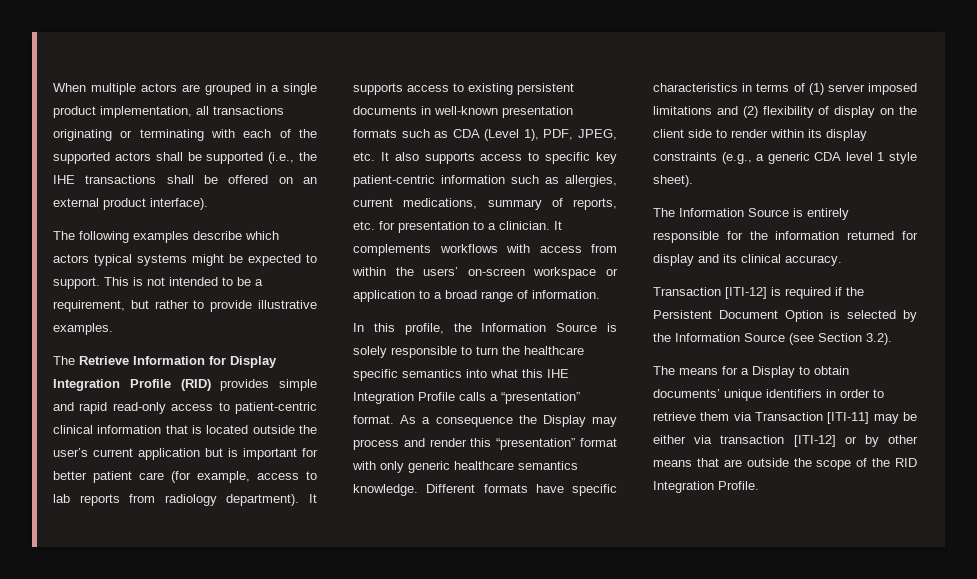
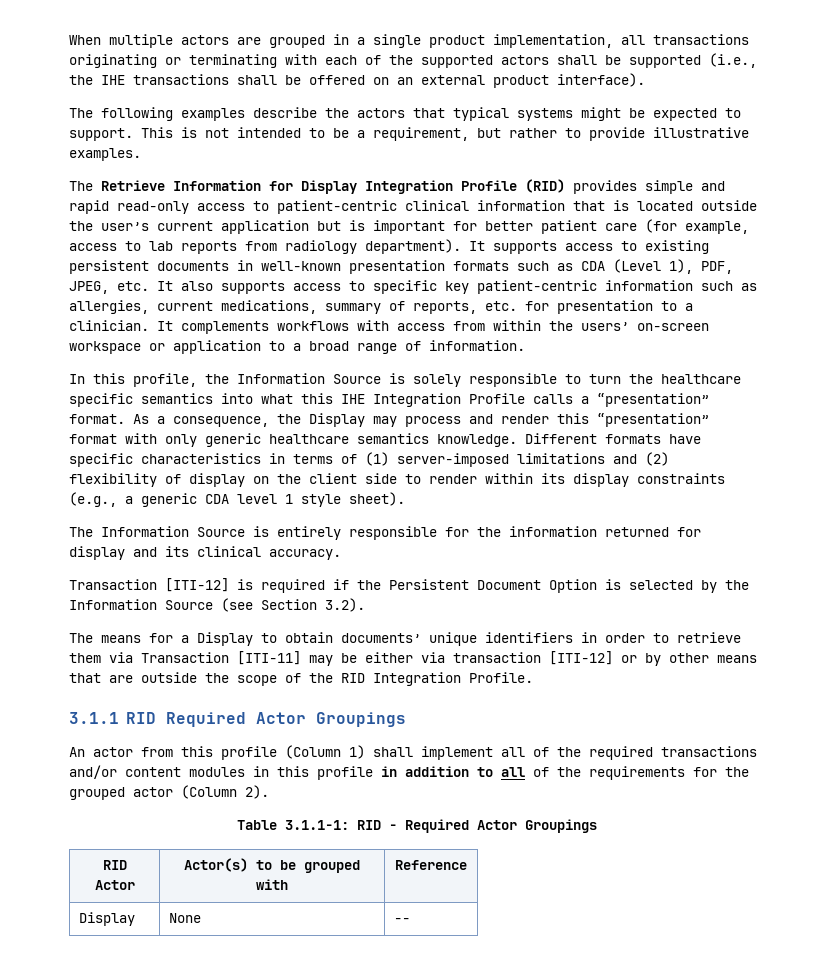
[245,231,279,240] [53,254,89,263] which actors -> [325,108,445,118] the actors that
[435,417,513,427] consequence -> [173,416,269,427] consequence,
[827,83,917,95] server imposed -> [397,453,509,467] server-imposed
(759, 485) none -> [69,712,406,727] [69,745,757,760] [69,765,749,780] [69,785,269,800] [236,819,597,833] [102,860,127,870] [94,880,135,890] [184,858,360,873] [256,879,288,890] [395,860,467,870] [79,912,136,926] [169,913,202,923] [394,918,411,923] // 3.1.1 RID Required Actor Groupings // An actor from this profile (Column 1) shall implement all of the required transactions and/or content modules in this profile in addition to all of the requirements for the grouped actor (Column 2). // Table 3.1.1-1: RID - Required Actor Groupings // RID Actor | Actor(s) to be grouped with | Reference // Display | None | --

